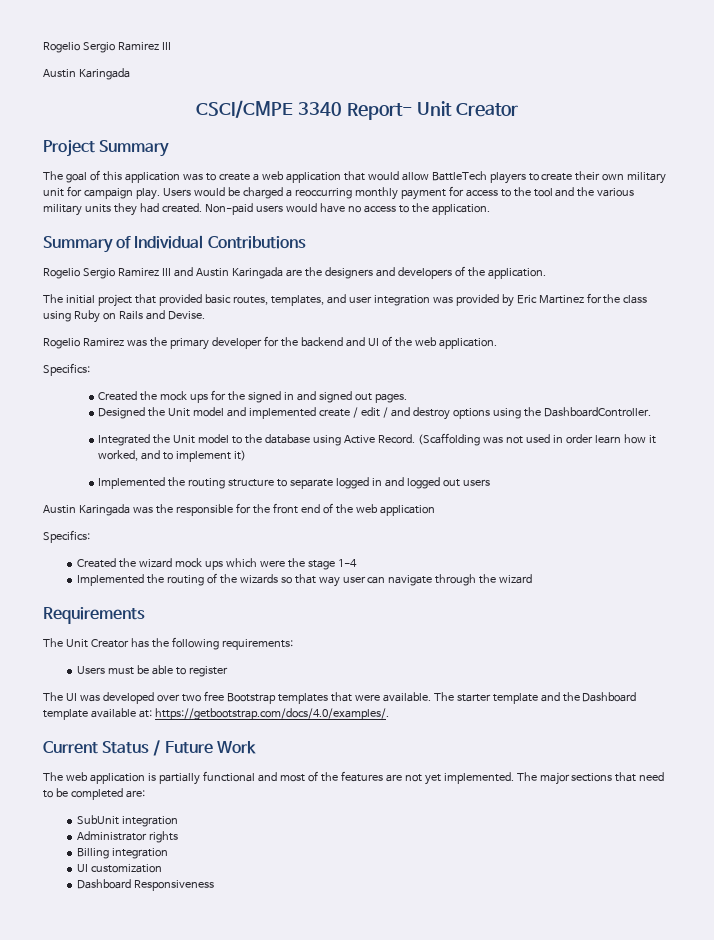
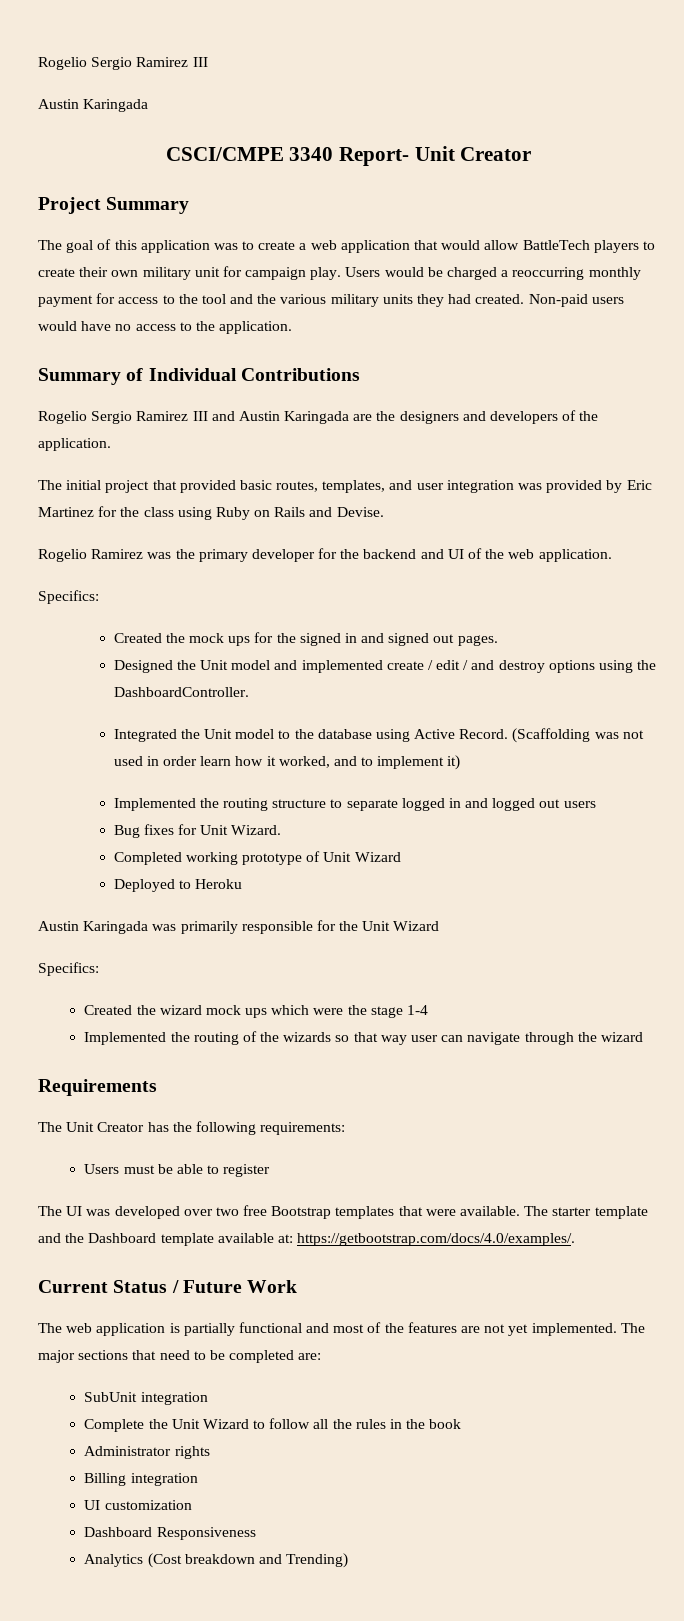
(491, 482) none -> [113,824,282,838] [113,851,401,865] [113,879,242,892] // Bug fixes for Unit Wizard. // Completed working prototype of Unit Wizard // Deployed to Heroku
[155,504,173,514] the -> [180,921,238,934] primarily
[272,503,435,516] front end of the web application -> [362,921,440,931] Unit Wizard
(178, 821) none -> [84,1418,462,1432] // Complete the Unit Wizard to follow all the rules in the book
(214, 885) none -> [84,1553,349,1568] // Analytics (Cost breakdown and Trending)

